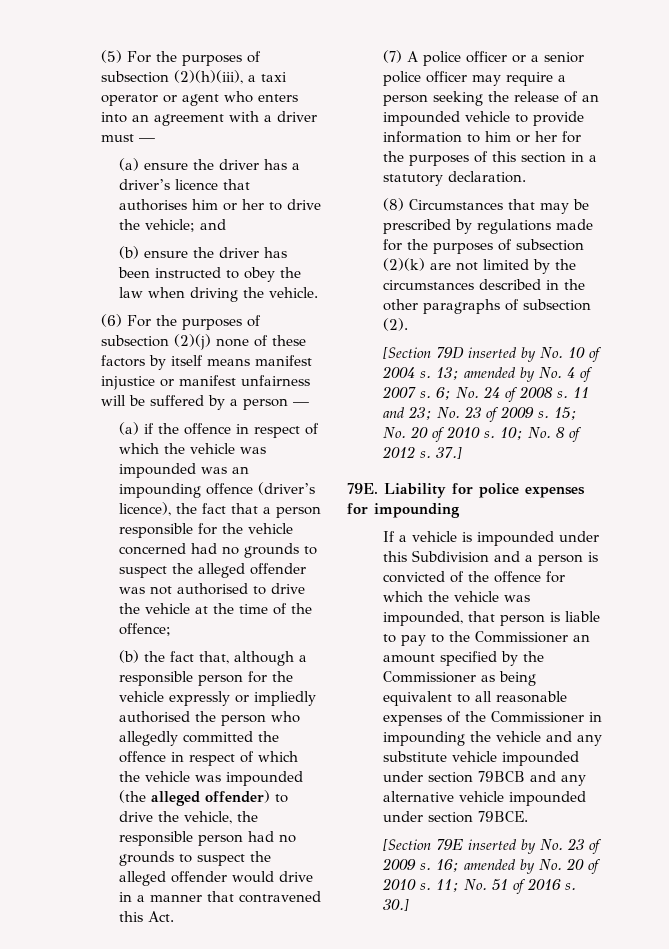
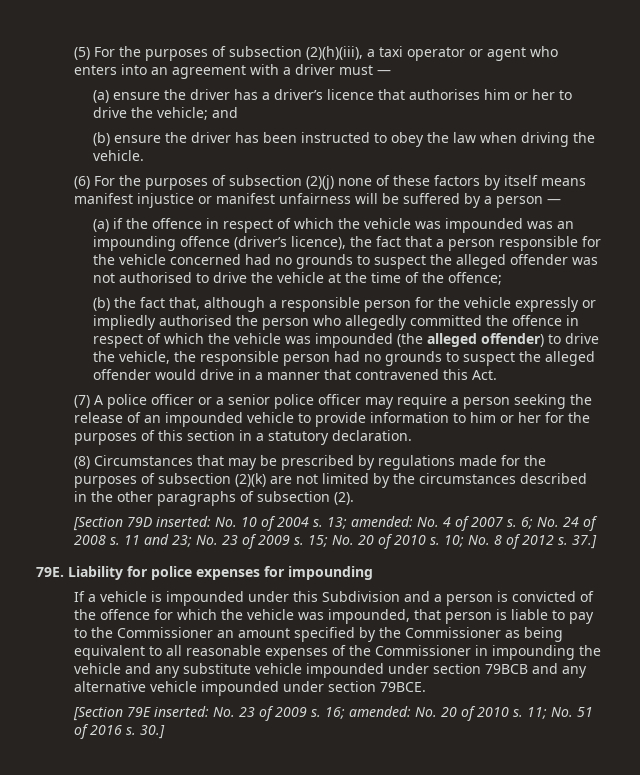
[467,347,536,362] inserted by -> [156,516,212,527] inserted:
[463,367,535,382] amended by -> [351,516,414,527] amended:
[467,839,536,854] inserted by -> [154,706,210,717] inserted:
[463,859,535,874] amended by -> [349,706,412,717] amended:

